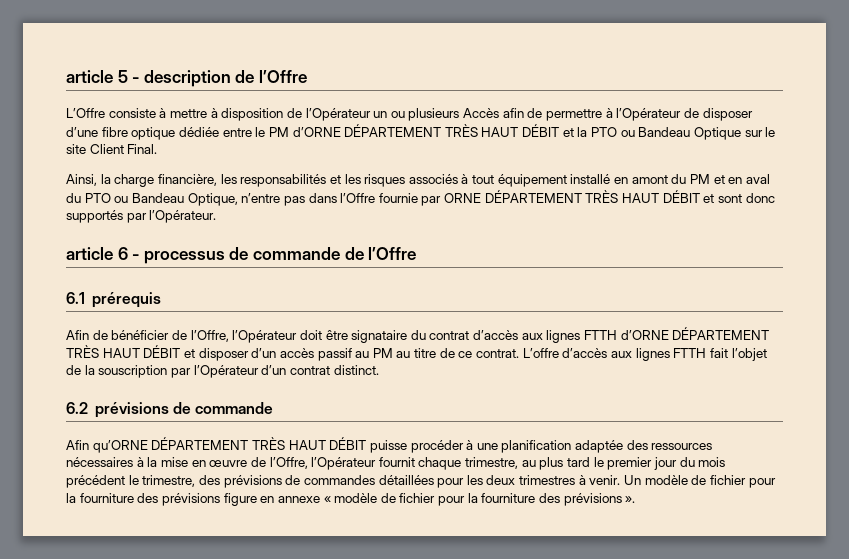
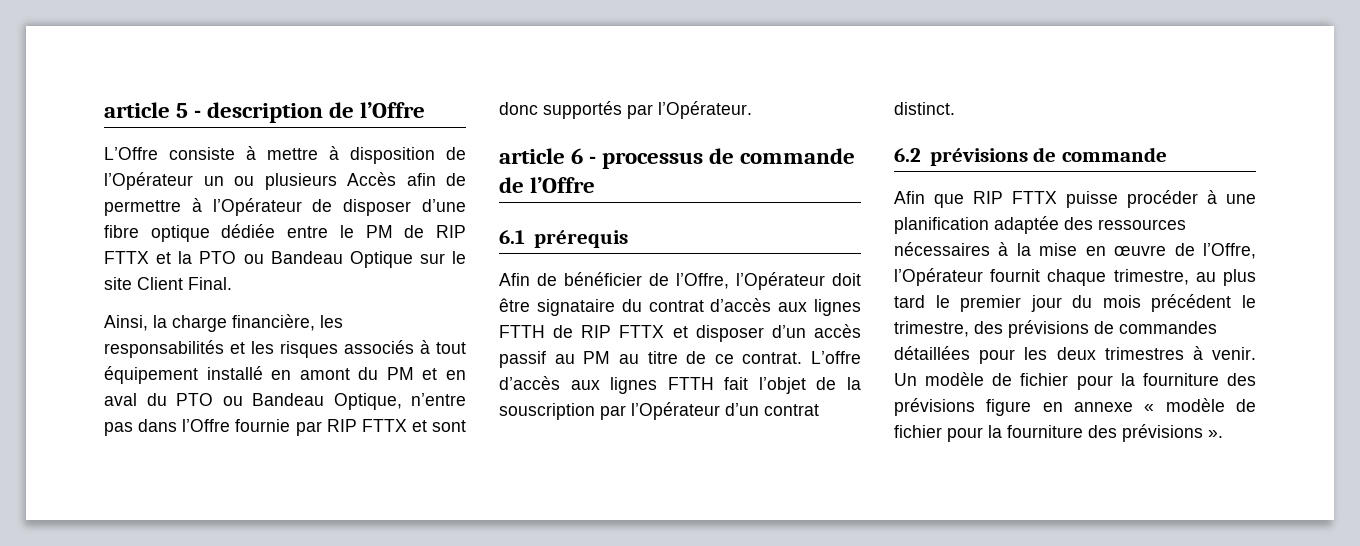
[292,124,560,137] d’ORNE DÉPARTEMENT TRÈS HAUT DÉBIT -> [404,225,467,238] [104,251,149,264] de RIP FTTX
[444,190,700,203] ORNE DÉPARTEMENT TRÈS HAUT DÉBIT -> [326,419,407,432] RIP FTTX
[620,327,770,340] [66,345,181,358] d’ORNE DÉPARTEMENT TRÈS HAUT DÉBIT -> [553,325,665,338] de RIP FTTX
[92,437,367,453] qu’ORNE DÉPARTEMENT TRÈS HAUT DÉBIT -> [934,191,1057,208] que RIP FTTX

